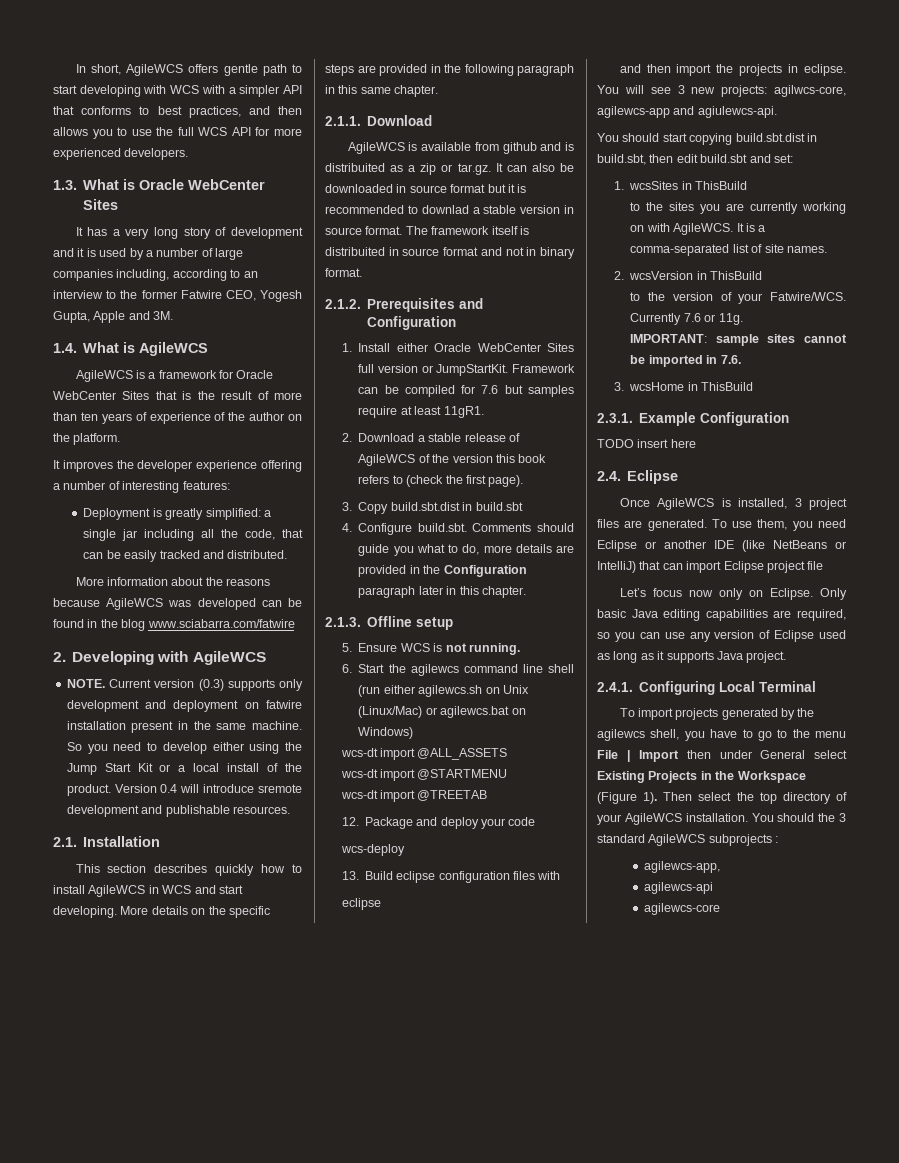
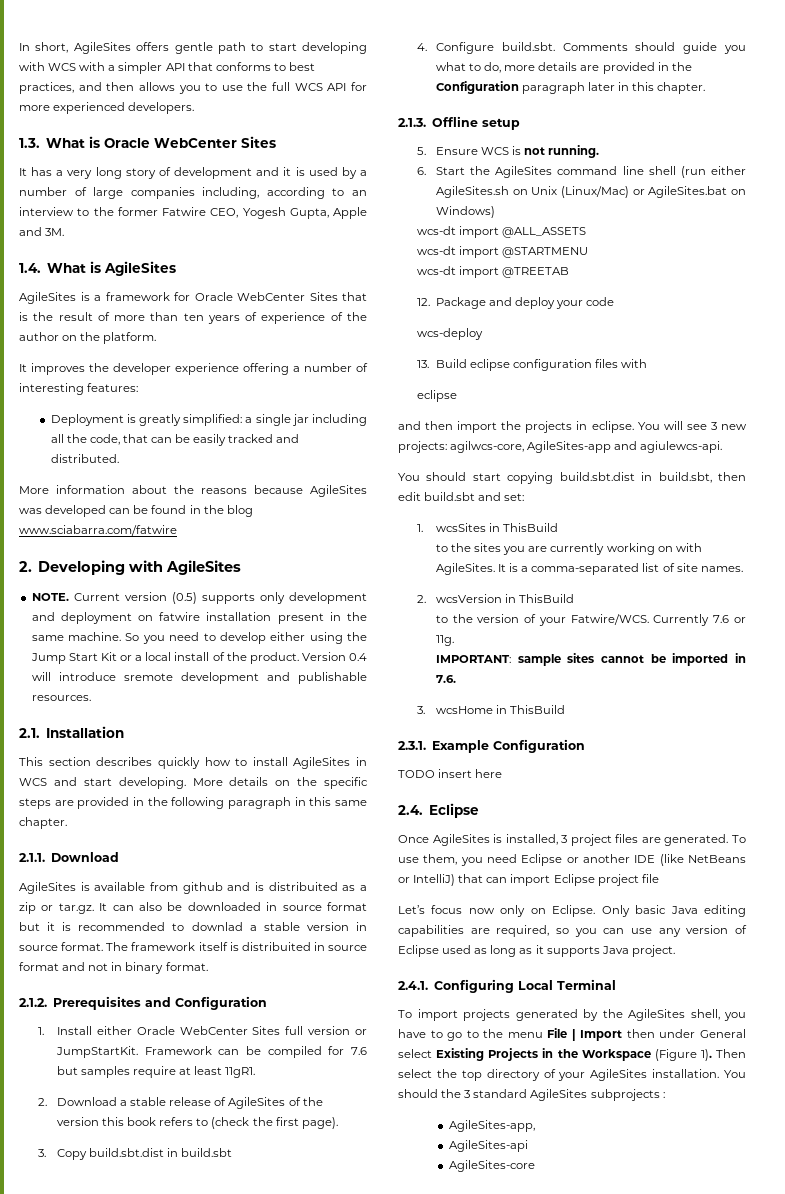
[126,64,184,76] AgileWCS -> [73,42,131,54] AgileSites
[139,342,209,356] [75,370,133,382] AgileWCS // AgileWCS -> [103,261,176,276] [19,292,76,304] AgileSites // AgileSites
[106,598,164,610] AgileWCS -> [310,485,367,497] AgileSites
[192,651,266,665] AgileWCS -> [165,560,241,575] AgileSites
[198,679,224,691] (0.3) -> [171,592,197,604] (0.5)
[88,885,146,897] AgileWCS -> [293,757,351,769] AgileSites
[347,142,405,154] AgileWCS -> [19,882,76,894] AgileSites
[358,454,416,466] AgileWCS -> [228,1097,286,1109] AgileSites
[410,664,459,676] agilewcs -> [495,166,553,178] AgileSites
[418,685,483,697] agilewcs.sh -> [435,186,509,198] AgileSites.sh
[440,706,510,718] agilewcs.bat -> [648,186,728,198] AgileSites.bat
[597,106,670,118] agilewcs-app -> [527,441,612,453] AgileSites-app
[673,223,734,235] AgileWCS. -> [435,563,495,575] AgileSites.
[657,498,715,510] AgileWCS -> [432,834,490,846] AgileSites
[597,729,645,741] agilewcs -> [628,1009,685,1021] AgileSites
[624,813,682,825] AgileWCS -> [590,1069,648,1081] AgileSites
[648,834,706,846] AgileWCS -> [530,1089,588,1101] AgileSites
[644,861,721,873] [644,882,714,894] [644,903,721,915] agilewcs-app, // agilewcs-api // agilewcs-core -> [448,1120,535,1132] [448,1140,528,1152] [448,1160,535,1172] AgileSites-app, // AgileSites-api // AgileSites-core

